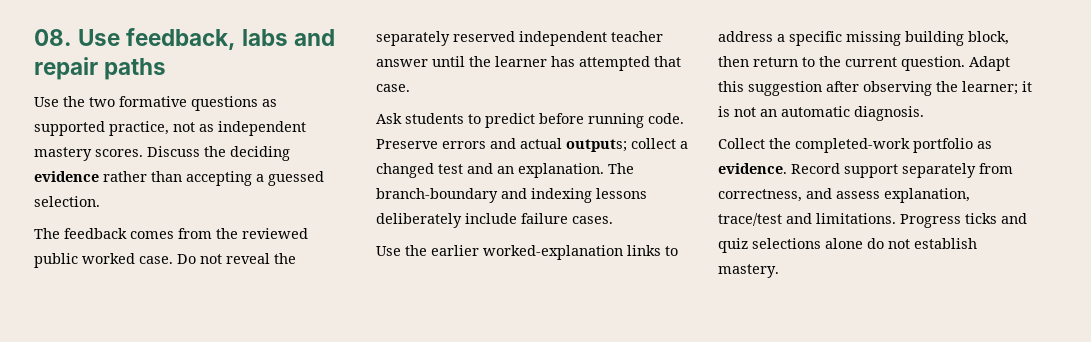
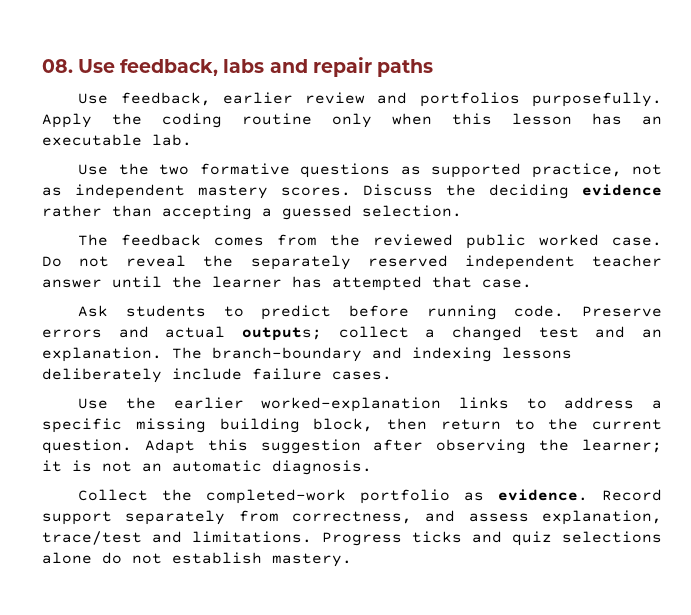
(167, 69) none -> [78,92,662,107] [42,113,662,128] [42,134,192,146] // Use feedback, earlier review and portfolios purposefully. Apply the coding routine only when this lesson has an executable lab.

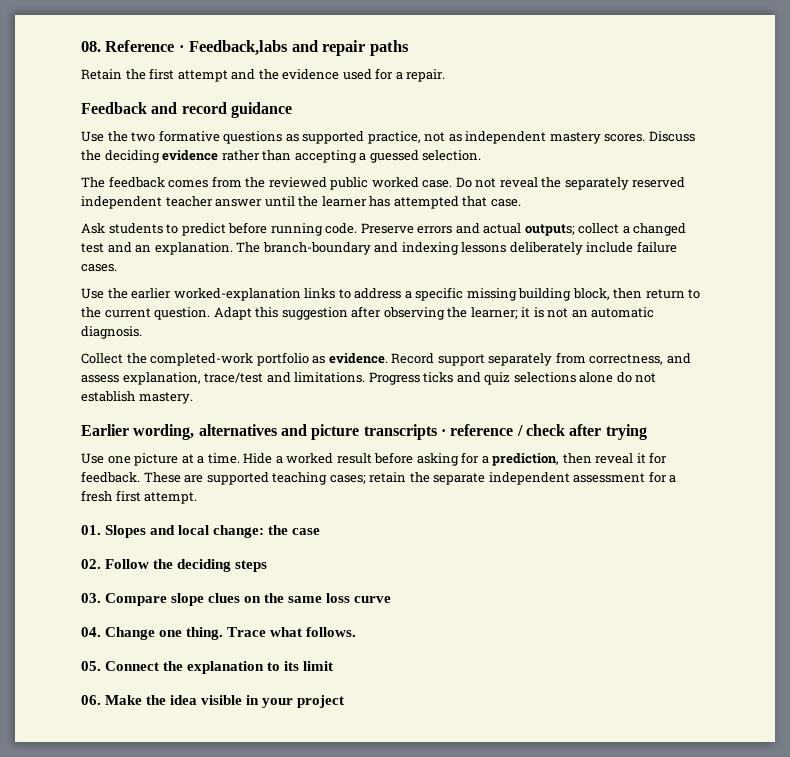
[78,59,265,76] Use feedback, labs -> [105,40,289,56] Reference · Feedback,labs
[78,92,662,107] [42,113,662,128] [42,134,192,146] Use feedback, earlier review and portfolios purposefully. Apply the coding routine only when this lesson has an executable lab. -> [81,68,446,82] [81,102,292,118] Retain the first attempt and the evidence used for a repair. // Feedback and record guidance
(352, 560) none -> [81,424,647,440] [81,452,668,466] [81,471,677,485] [81,490,198,504] [81,525,321,538] [81,559,268,572] [81,593,392,606] [81,627,357,640] [81,661,334,674] [81,695,345,708] // Earlier wording, alternatives and picture transcripts · reference / check after trying // Use one picture at a time. Hide a worked result before asking for a prediction, then reveal it for feedback. These are supported teaching cases; retain the separate independent assessment for a fresh first attempt. // 01. Slopes and local change: the case // 02. Follow the deciding steps // 03. Compare slope clues on the same loss curve // 04. Change one thing. Trace what follows. // 05. Connect the explanation to its limit // 06. Make the idea visible in your project

